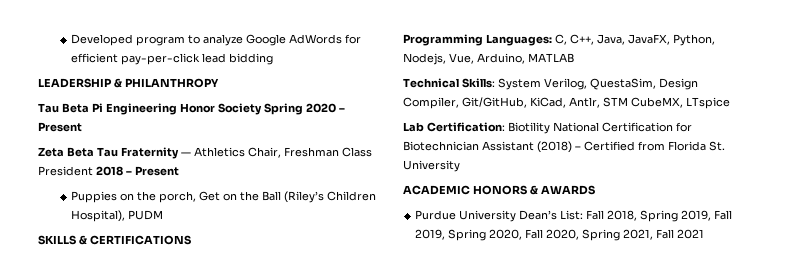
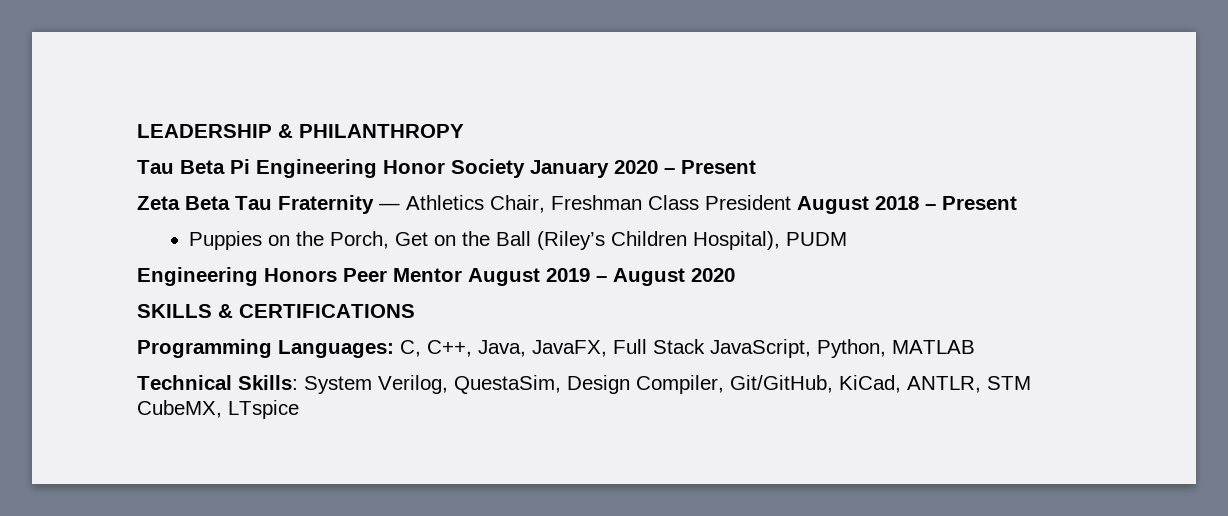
[70,34,361,46] [70,53,273,65] Developed program to analyze Google AdWords for efficient pay-per-click lead bidding // -> (137, 131) none
[264,103,303,115] Spring -> [530,160,609,178] January
(93, 171) none -> [797,196,869,214] August
[158,191,196,203] porch, -> [330,231,390,249] Porch,
(163, 215) none -> [137,267,735,286] // Engineering Honors Peer Mentor August 2019 – August 2020
[673,34,715,46] [403,53,525,65] Python, Nodejs, Vue, Arduino, -> [613,339,886,358] Full Stack JavaScript, Python,
[569,97,600,108] Antlr, -> [907,376,981,393] ANTLR,
[403,122,692,134] [403,141,725,153] [403,160,460,172] [403,185,595,195] [415,210,733,222] [415,229,705,241] // Lab Certification: Biotility National Certification for Biotechnician Assistant (2018) – Certified from Florida St. University // ACADEMIC HONORS & AWARDS // Purdue University Dean’s List: Fall 2018, Spring 2019, Fall 2019, Spring 2020, Fall 2020, Spring 2021, Fall 2021 -> (299, 409) none

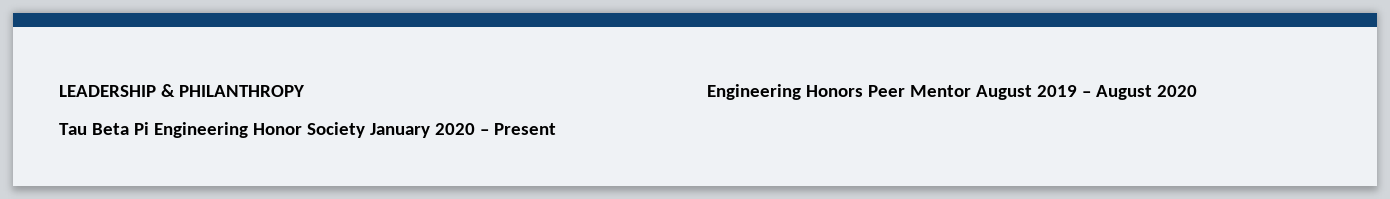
[137,195,1017,214] [189,231,848,250] // Zeta Beta Tau Fraternity — Athletics Chair, Freshman Class President August 2018 – Present // Puppies on the Porch, Get on the Ball (Riley’s Children Hospital), PUDM -> (556, 129) none
[137,304,415,318] [137,339,975,358] [137,375,1031,394] [137,400,299,419] // SKILLS & CERTIFICATIONS // Programming Languages: C, C++, Java, JavaFX, Full Stack JavaScript, Python, MATLAB // Technical Skills: System Verilog, QuestaSim, Design Compiler, Git/GitHub, KiCad, ANTLR, STM CubeMX, LTspice -> (1197, 91) none

